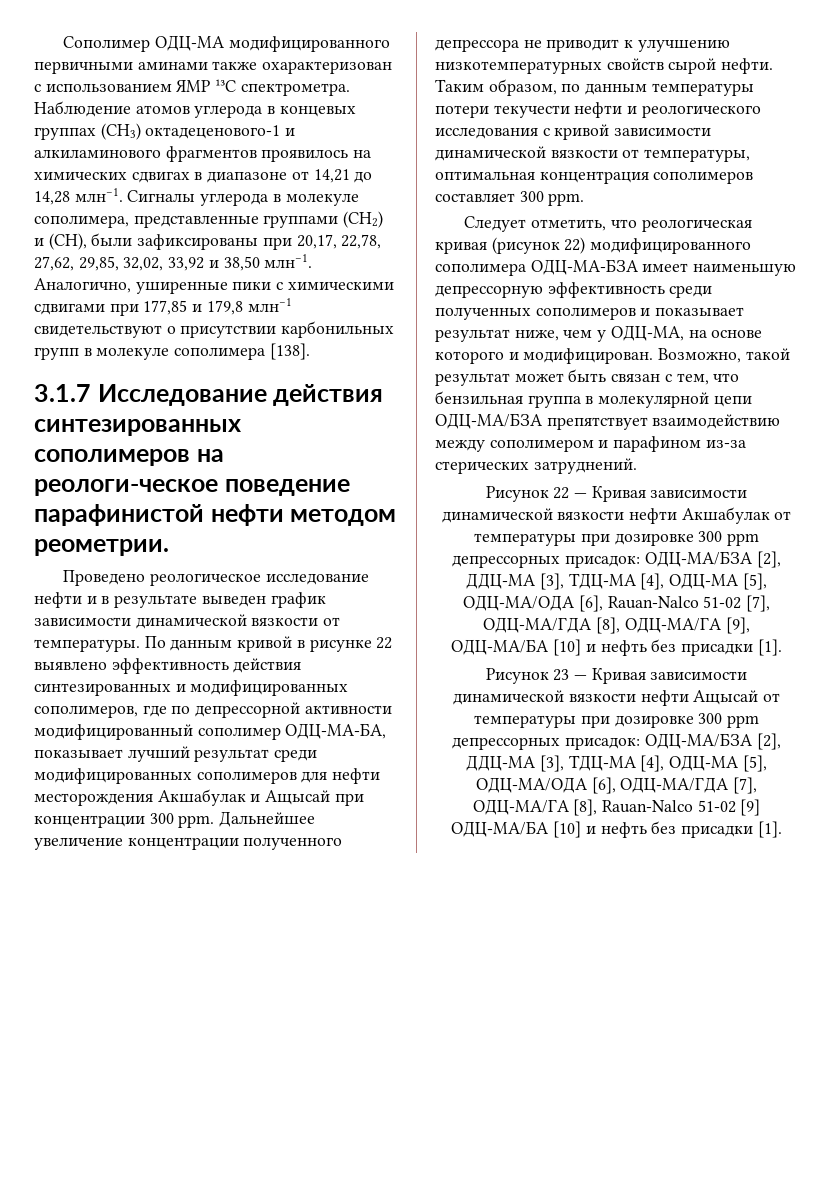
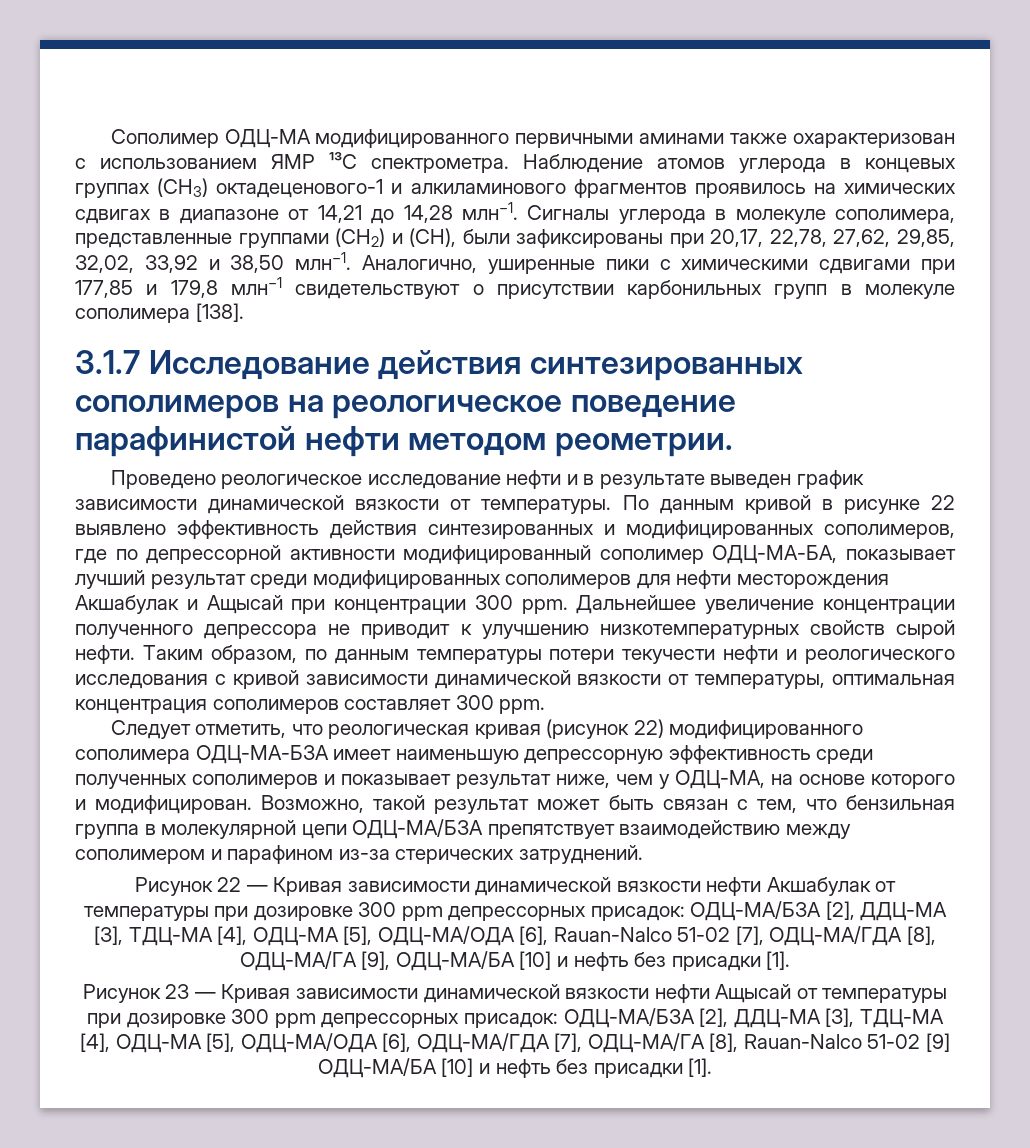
[34,479,218,496] реологи-ческое -> [332,395,563,419] реологическое

